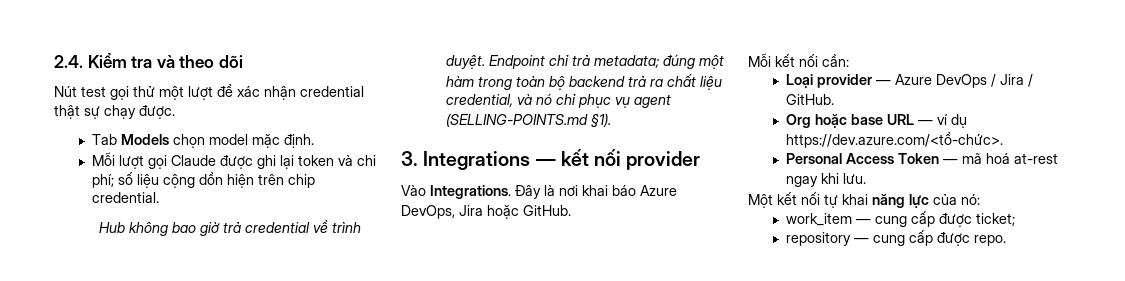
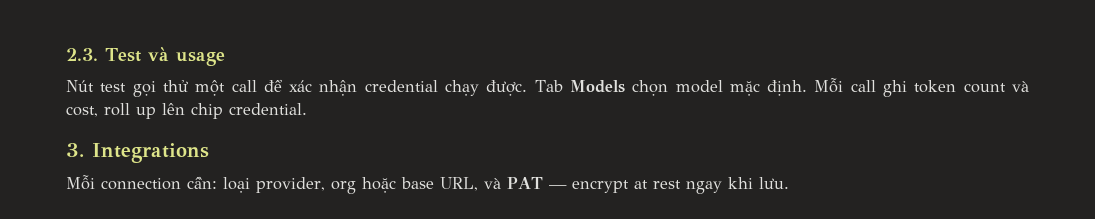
[54,53,243,68] 2.4. Kiểm tra và theo dõi -> [66,47,225,66] 2.3. Test và usage
[188,86,213,100] lượt -> [231,80,257,92] call
[54,105,100,119] thật sự -> (438, 86) none
(175, 112) // -> (528, 88) none
[92,152,377,169] [92,171,316,188] [92,192,160,203] [98,219,361,236] [445,54,724,69] [445,73,722,90] [445,93,671,108] [445,113,611,128] [401,149,701,170] [401,185,677,199] [401,205,571,219] [748,53,818,67] // Mỗi lượt gọi Claude được ghi lại token và chi phí; số liệu cộng dồn hiện trên chip credential. // Hub không bao giờ trả credential về trình duyệt. Endpoint chỉ trả metadata; đúng một hàm trong toàn bộ backend trả ra chất liệu credential, và nó chỉ phục vụ agent (SELLING-POINTS.md §1). // 3. Integrations — kết nối provider // Vào Integrations. Đây là nơi khai báo Azure DevOps, Jira hoặc GitHub. // Mỗi kết nối -> [814,78,1029,97] [66,103,307,119] [66,143,209,163] [66,175,181,190] Mỗi call ghi token count và cost, roll up lên chip credential. // 3. Integrations // Mỗi connection
[786,74,1034,89] [786,94,835,105] [786,114,968,129] [786,132,1004,148] [786,153,1059,164] [786,173,867,187] [748,191,980,209] [786,211,1016,227] [786,230,1007,246] // Loại provider — Azure DevOps / Jira / GitHub. // Org hoặc base URL — ví dụ https://dev.azure.com/<tổ-chức>. // Personal Access Token — mã hoá at-rest ngay khi lưu. // Một kết nối tự khai năng lực của nó: // work_item — cung cấp được ticket; // repository — cung cấp được repo. -> [223,177,789,194] loại provider, org hoặc base URL, và PAT — encrypt at rest ngay khi lưu.

